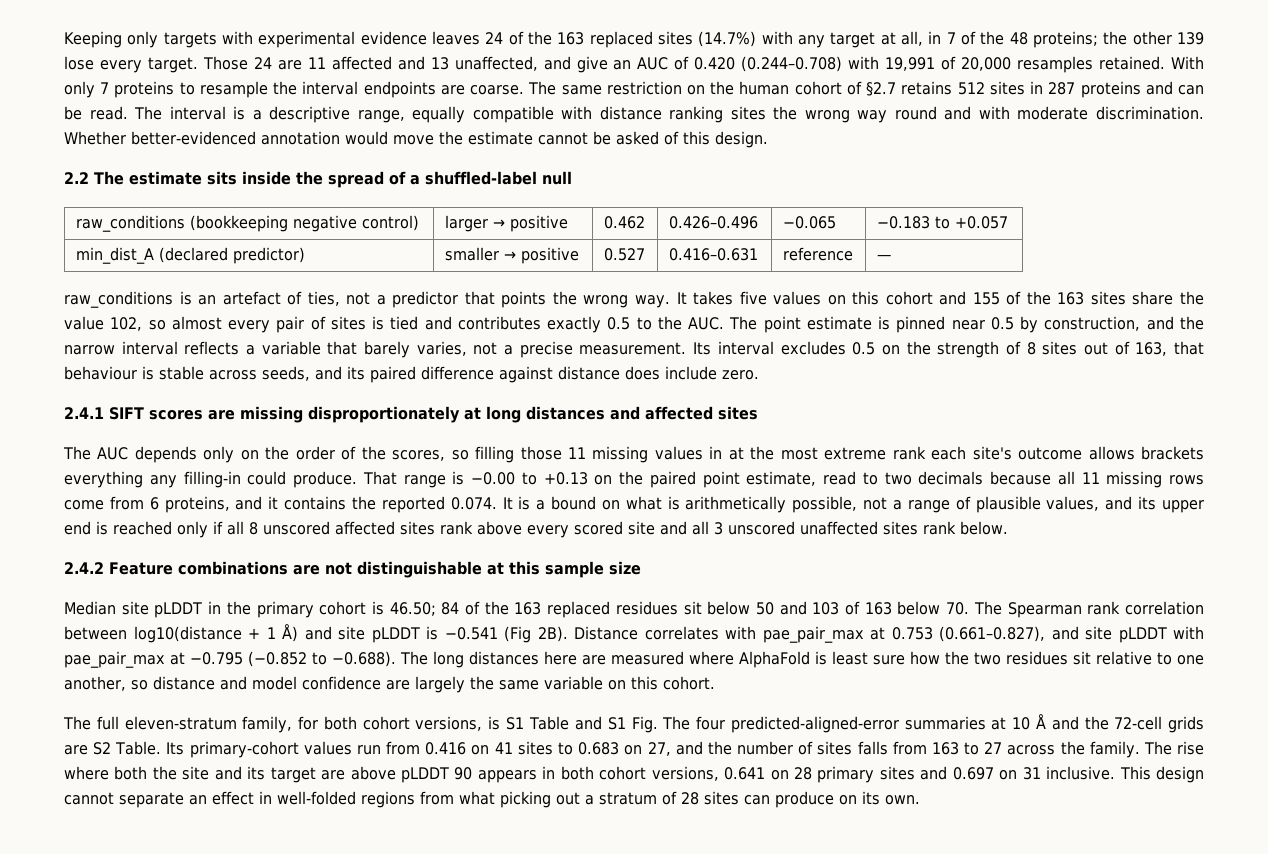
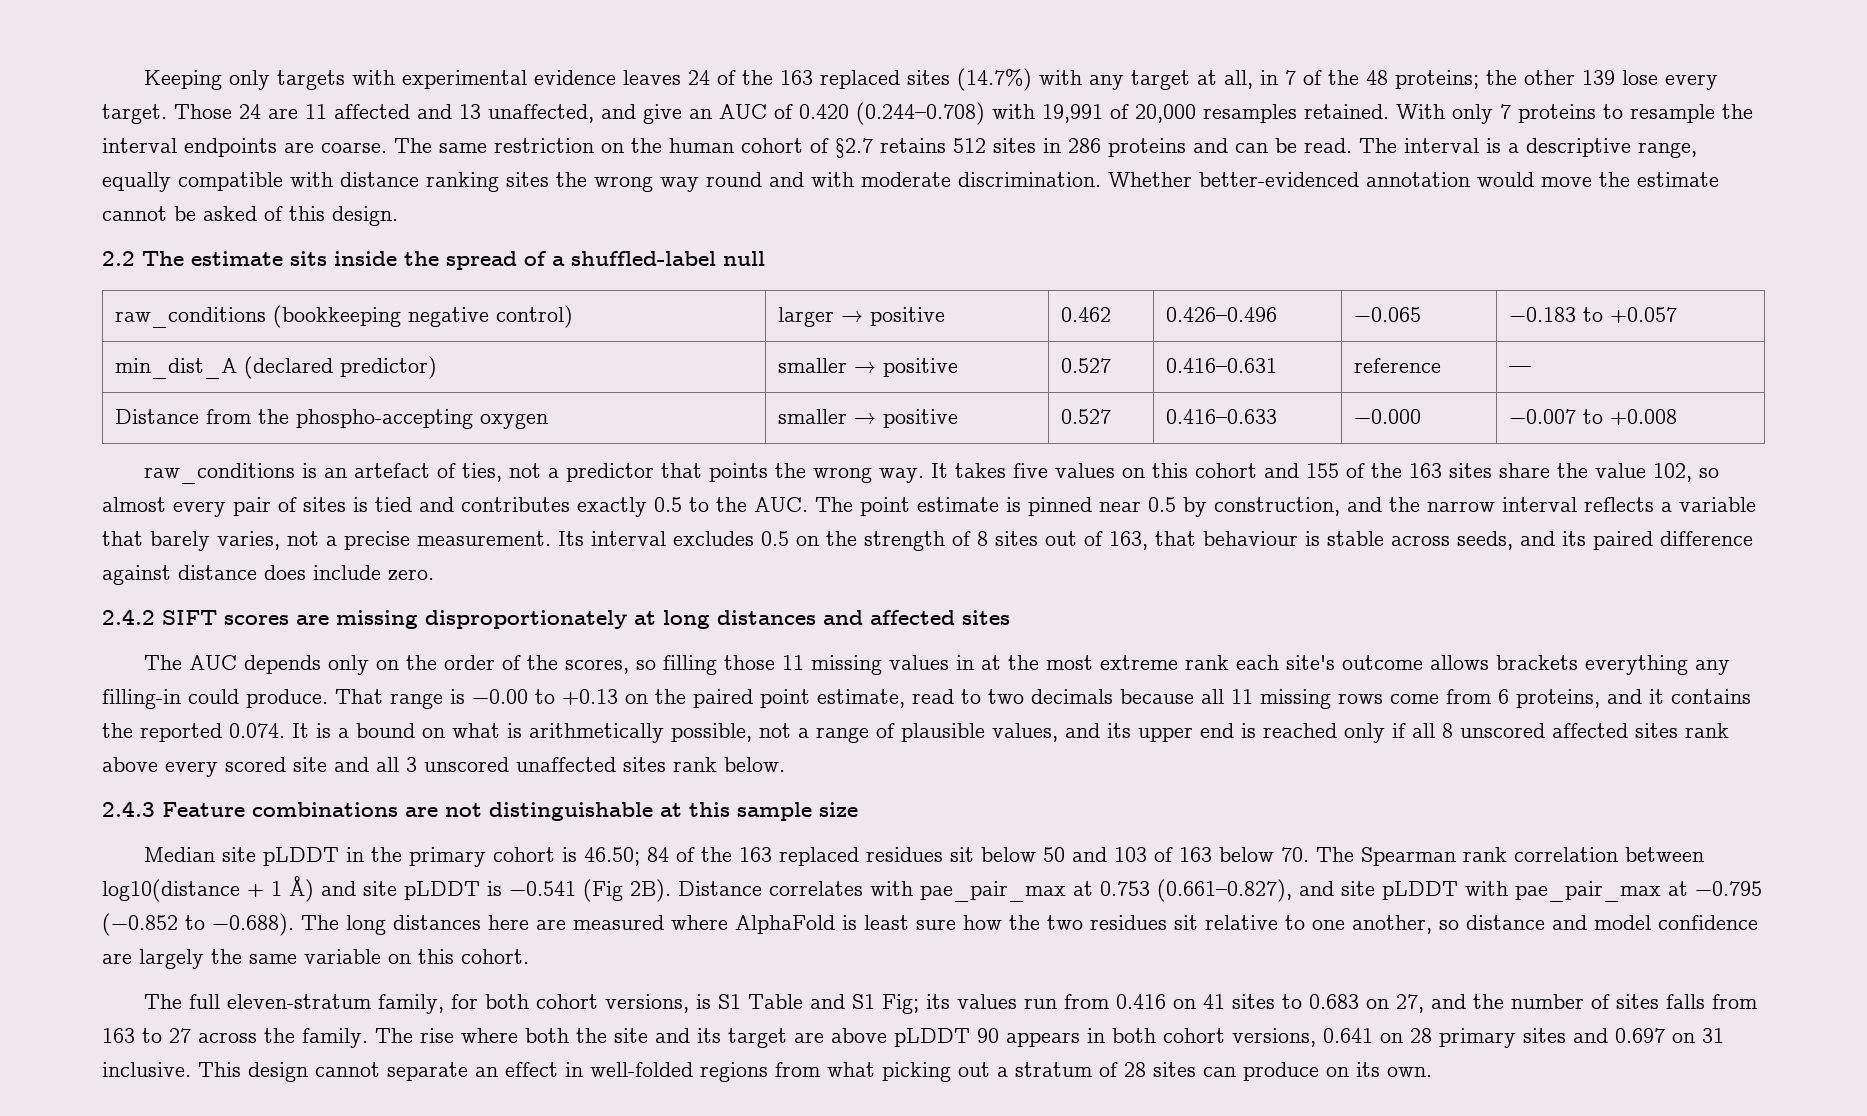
[1048,82,1076,95] 287 -> [1068,138,1101,153] 286
(891, 257) none -> [114,409,548,429] [777,409,958,428] [1060,409,1111,424] [1165,409,1277,424] [1353,409,1421,424] [1508,409,1677,425] // Distance from the phospho-accepting oxygen | smaller → positive | 0.527 | 0.416–0.633 | −0.000 | −0.007 to +0.008
[64,407,104,419] 2.4.1 -> [102,609,155,625] 2.4.2
[64,562,104,574] 2.4.2 -> [102,801,155,817] 2.4.3
[631,714,1204,733] [64,741,299,758] Fig. The four predicted-aligned-error summaries at 10 Å and the 72-cell grids are S2 Table. Its primary-cohort -> [882,994,951,1014] Fig; its

